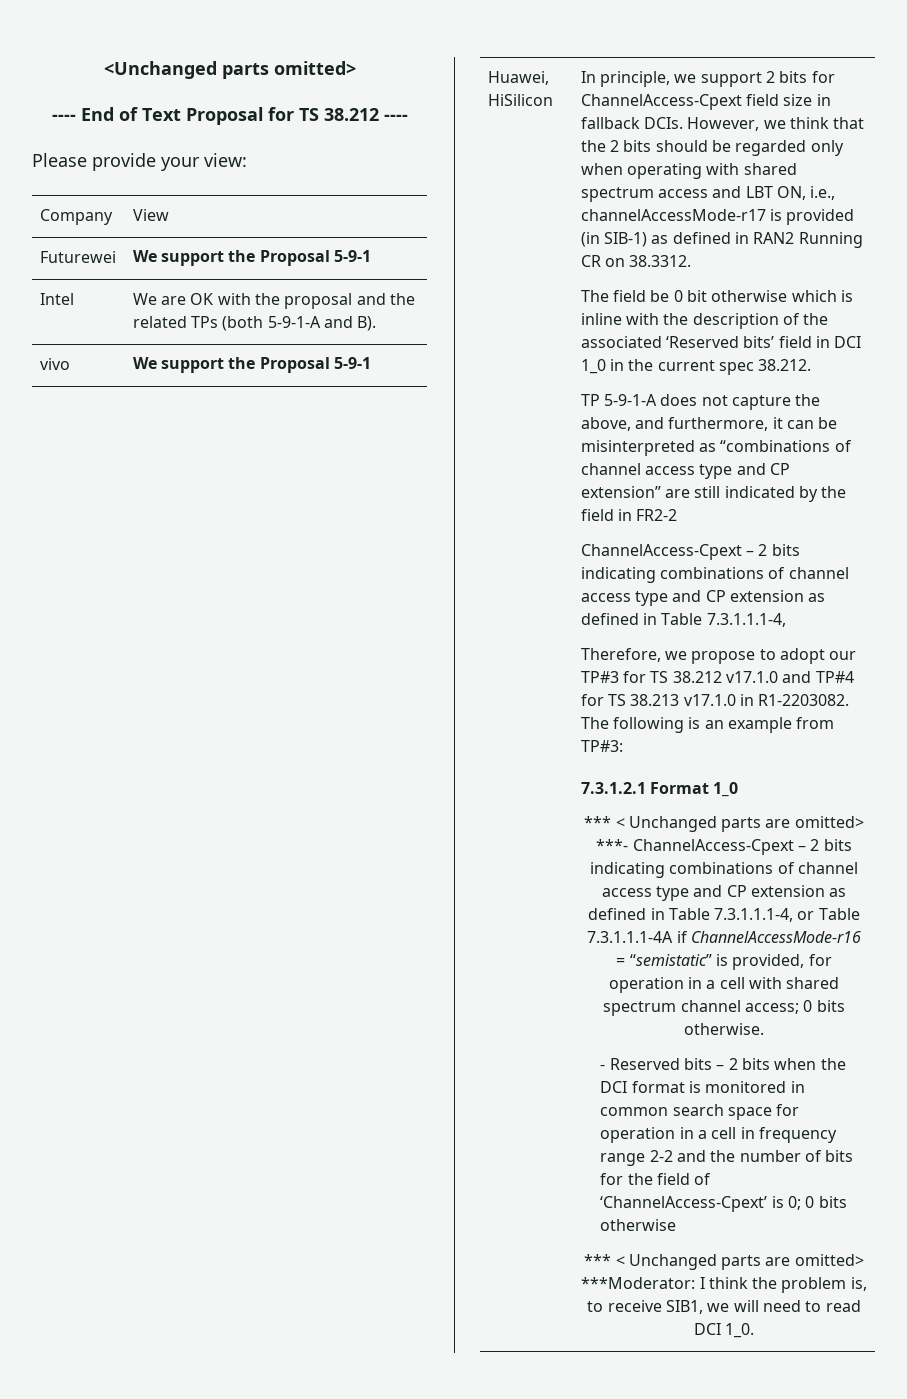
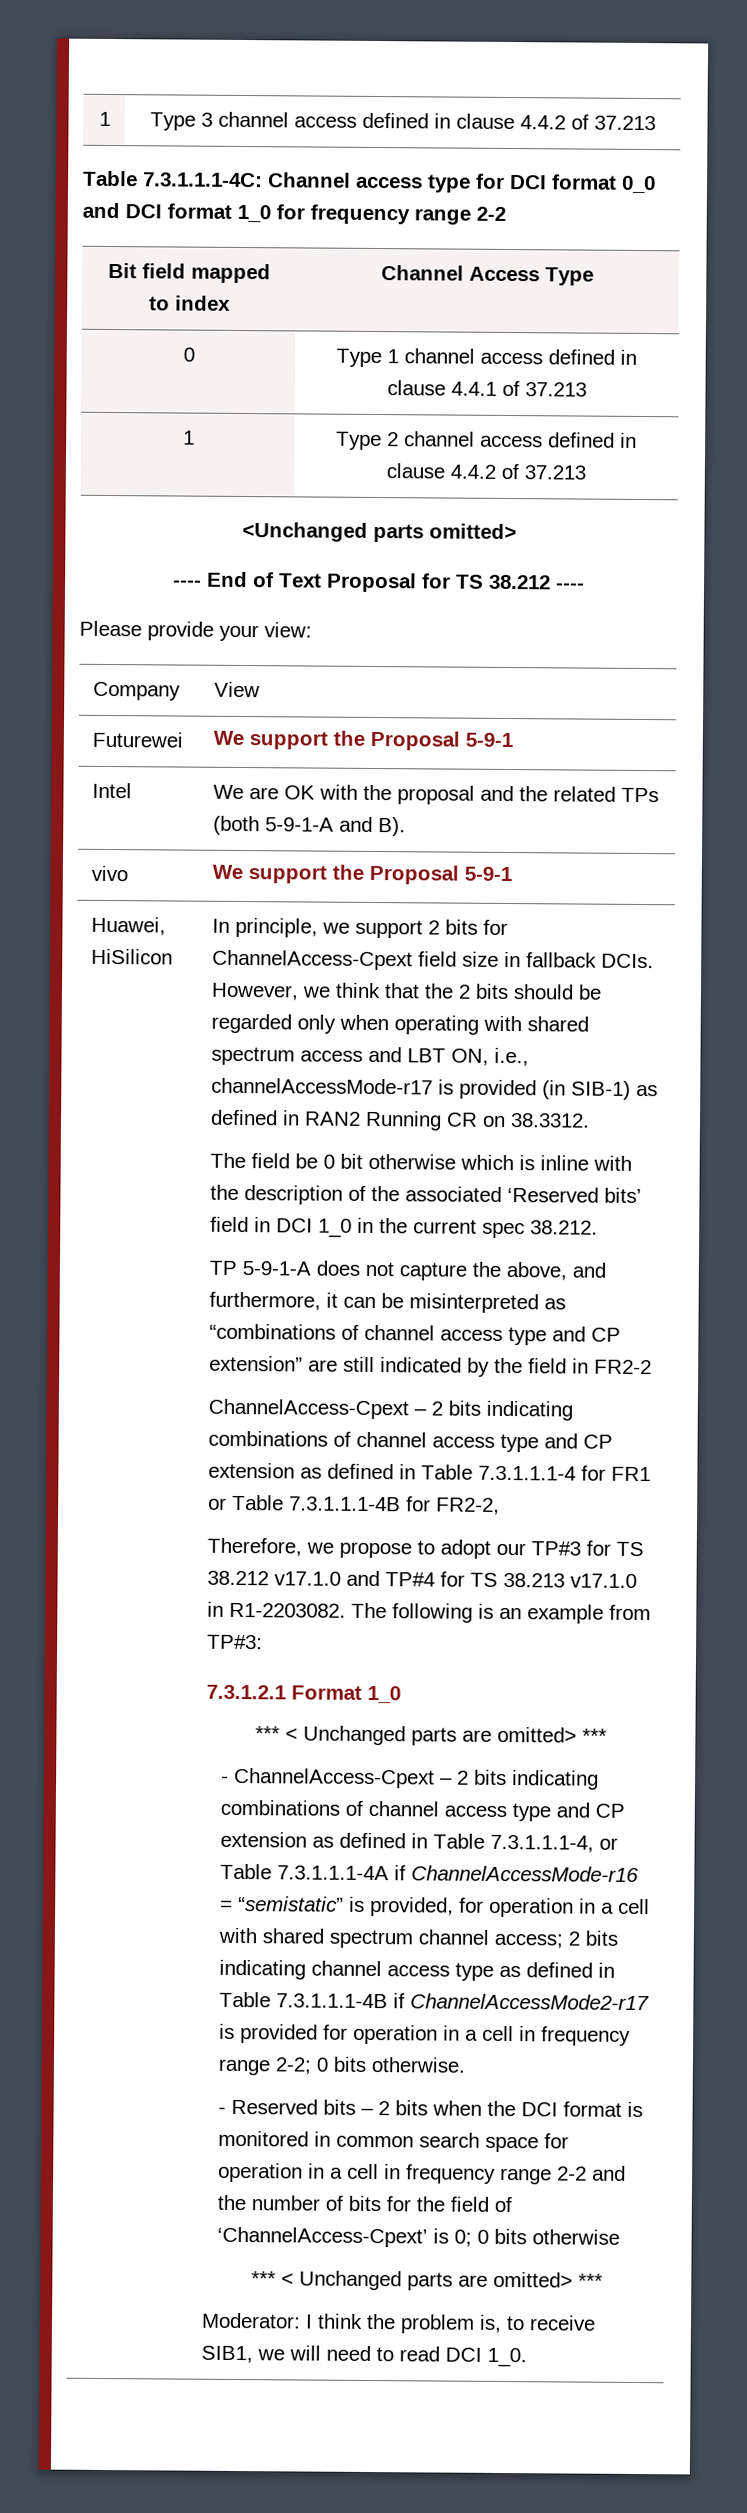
(103, 70) none -> [98,111,111,126] [149,111,656,131] [83,170,656,194] [82,202,506,225] [108,262,271,284] [149,295,231,311] [380,265,594,286] [182,347,195,362] [336,348,637,368] [386,380,587,397] [182,430,195,445] [336,431,637,451] [385,463,586,480] 1 | Type 3 channel access defined in clause 4.4.2 of 37.213 // Table 7.3.1.1.1-4C: Channel access type for DCI format 0_0 and DCI format 1_0 for frequency range 2-2 // Bit field mapped to index | Channel Access Type // 0 | Type 1 channel access defined in clause 4.4.1 of 37.213 // 1 | Type 2 channel access defined in clause 4.4.2 of 37.213 //
[706,613,786,627] 7.3.1.1.1-4, -> [478,1465,652,1482] [208,1494,501,1515] 7.3.1.1.1-4 for FR1 or Table 7.3.1.1.1-4B for FR2-2,
[596,839,629,851] ***- -> [581,1728,607,1743] [220,1775,229,1783] *** // -
(799, 1008) none -> [567,1930,618,1946] [218,1959,615,1981] [218,1991,650,2011] [218,2023,631,2046] [217,2057,311,2076] 2 bits indicating channel access type as defined in Table 7.3.1.1.1-4B if ChannelAccessMode2-r17 is provided for operation in a cell in frequency range 2-2;
[581,1277,696,1289] ***Moderator: -> [577,2273,603,2288] [201,2312,302,2329] *** // Moderator:

